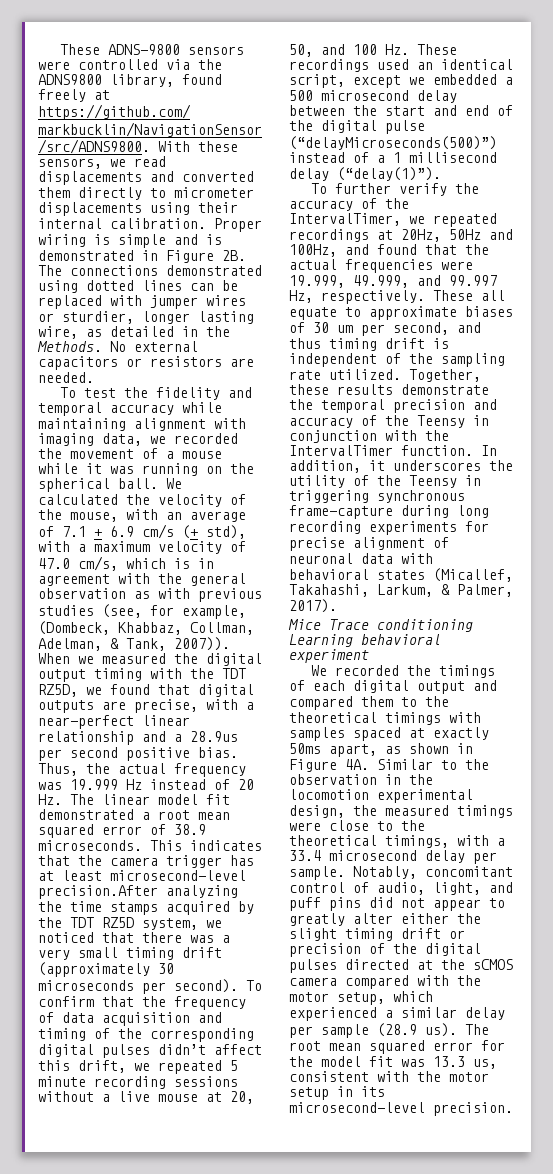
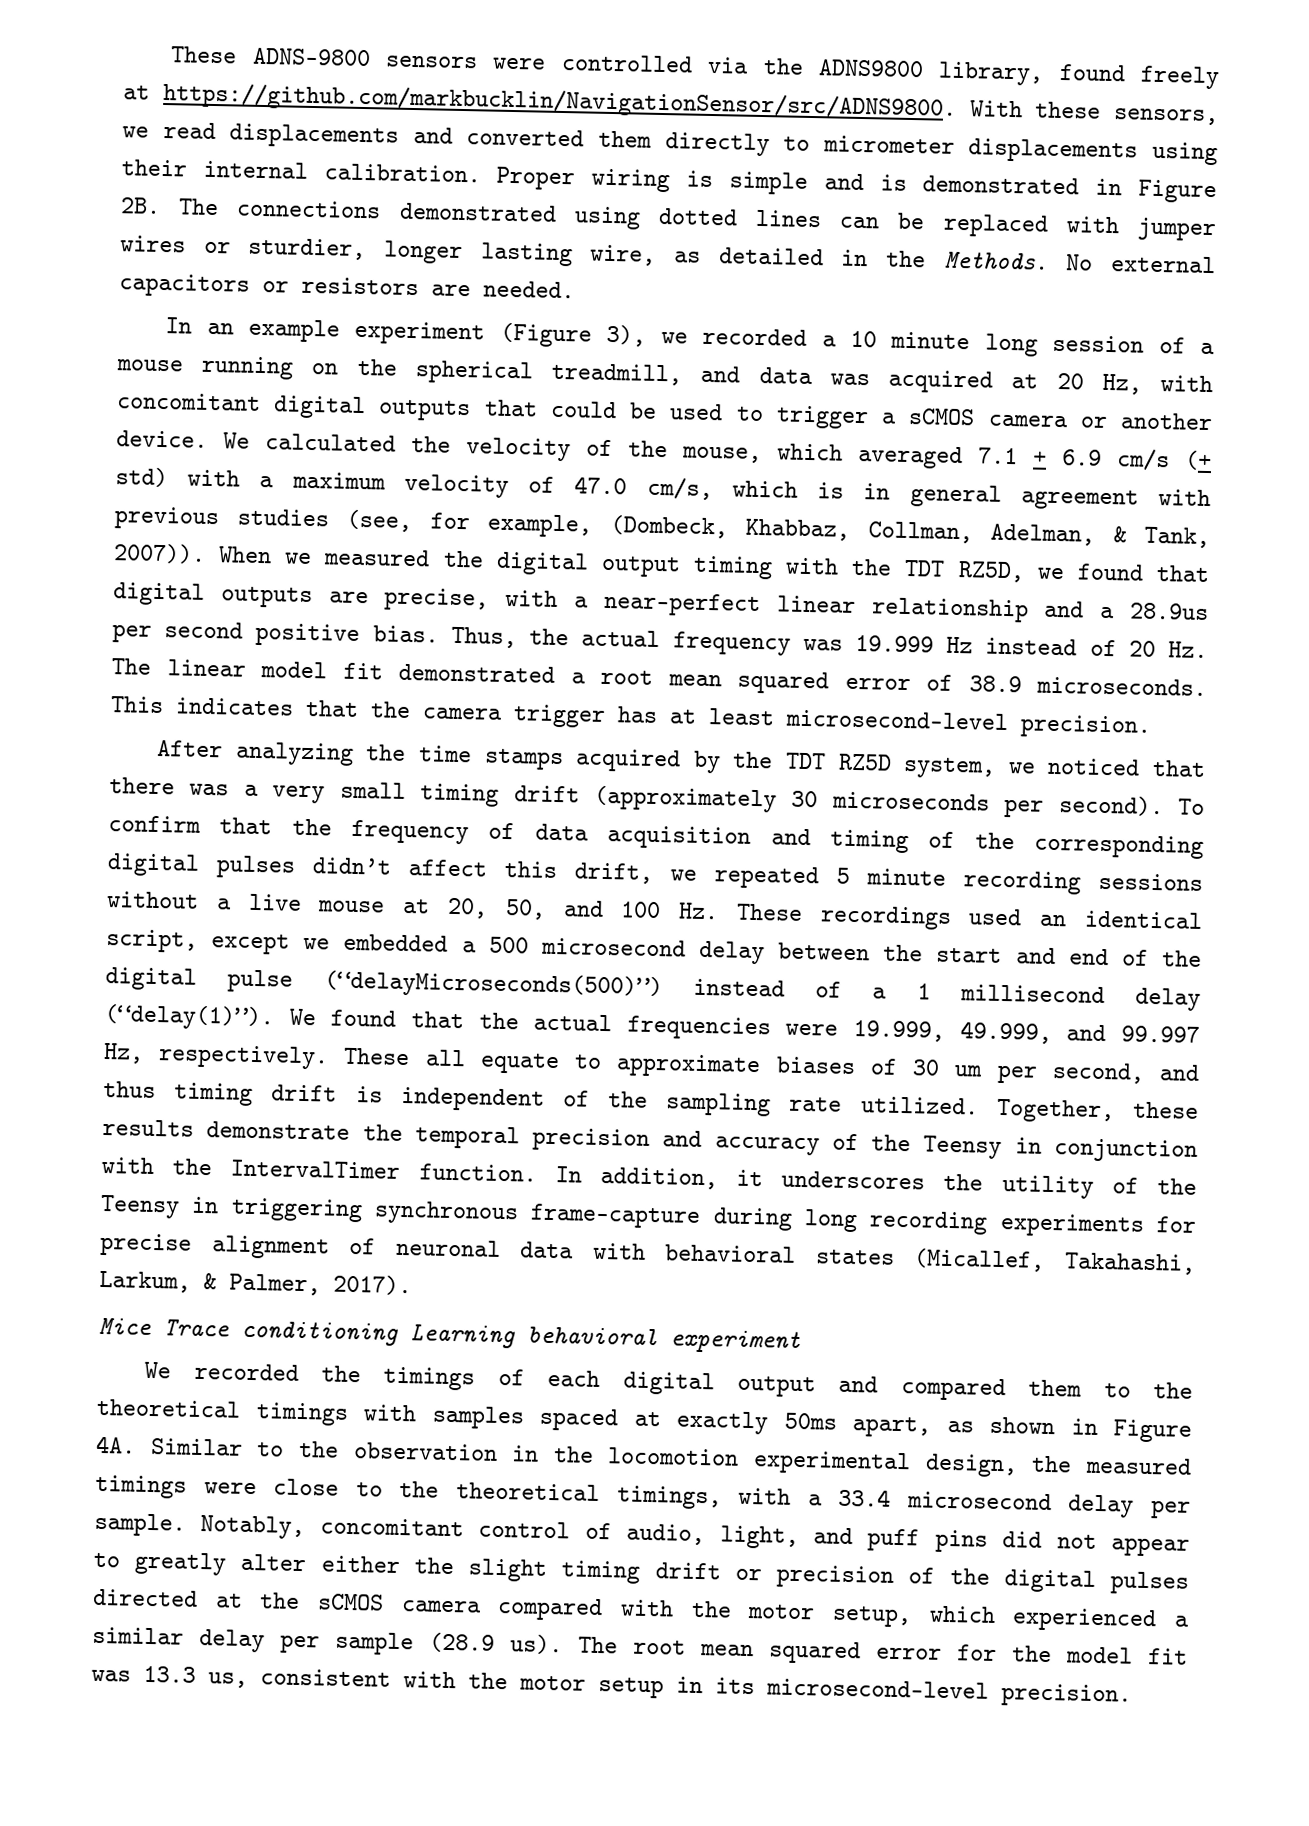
[60,387,253,400] [38,402,222,416] [38,418,246,431] [38,433,238,446] [38,448,222,459] [38,463,254,476] [38,478,158,492] To test the fidelity and temporal accuracy while maintaining alignment with imaging data, we recorded the movement of a mouse while it was running on the spherical ball. -> [165,317,1215,357] [116,355,1214,395] [117,392,1214,431] [116,430,208,448] In an example experiment (Figure 3), we recorded a 10 minute long session of a mouse running on the spherical treadmill, and data was acquired at 20 Hz, with concomitant digital outputs that could be used to trigger a sCMOS camera or another device.
[126,509,246,522] [38,526,54,537] with an average of -> [777,443,963,470] which averaged
[206,525,246,539] std), -> [115,467,168,488] std)
(214, 563) none -> [909,484,1002,508] general
[158,573,246,586] [38,588,190,599] the general observation as with -> (1212, 498) none
[38,885,158,899] precision.After -> [1020,714,1152,739] [157,739,224,758] precision. // After
[311,183,480,196] [289,198,409,211] [289,213,497,227] [289,229,513,242] [289,244,369,257] // To further verify the accuracy of the IntervalTimer, we repeated recordings at 20Hz, 50Hz and 100Hz, and -> [288,1008,317,1026] We

